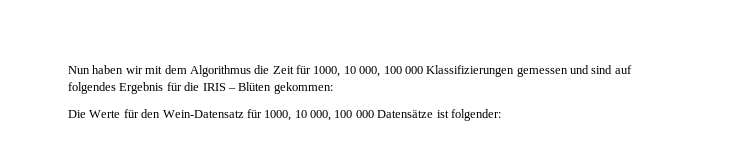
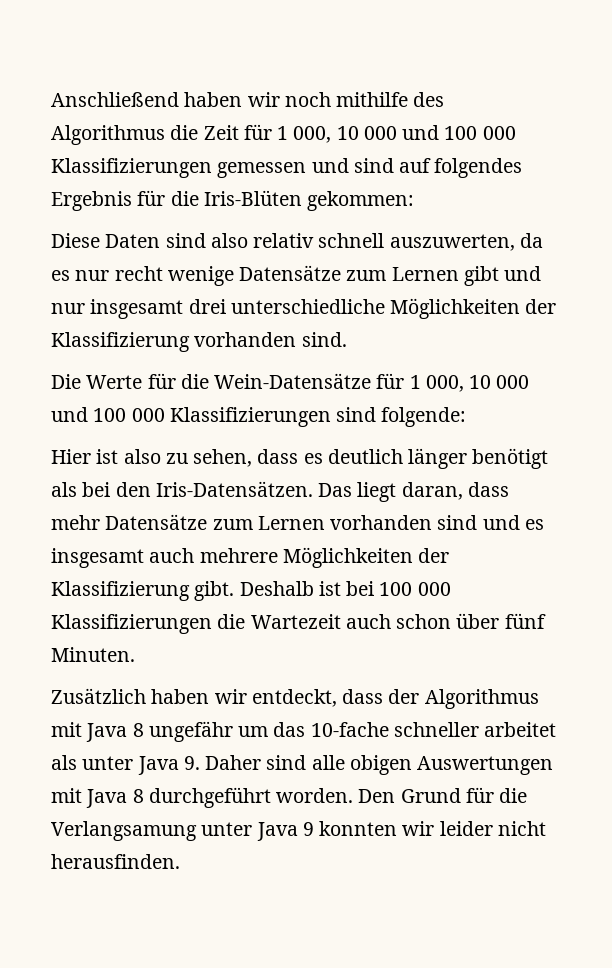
[68,65,187,74] Nun haben wir mit dem -> [51,92,445,107] Anschließend haben wir noch mithilfe des
[313,66,381,77] 1000, 10 000, -> [277,125,440,143] 1 000, 10 000 und
[202,82,333,94] [68,109,501,121] IRIS – Blüten gekommen: // Die Werte für den Wein-Datensatz für 1000, 10 000, 100 000 Datensätze ist folgender: -> [203,190,415,211] [51,233,543,251] [51,265,542,286] [51,298,557,319] [51,332,347,352] [51,373,530,392] [51,407,467,427] [51,448,549,469] [51,481,509,502] [51,514,544,530] [51,547,450,568] [51,581,451,601] [51,613,546,634] [51,647,135,662] [51,688,539,709] [51,721,557,742] [51,755,554,775] [51,787,528,808] [51,821,546,841] [51,854,180,869] Iris-Blüten gekommen: // Diese Daten sind also relativ schnell auszuwerten, da es nur recht wenige Datensätze zum Lernen gibt und nur insgesamt drei unterschiedliche Möglichkeiten der Klassifizierung vorhanden sind. // Die Werte für die Wein-Datensätze für 1 000, 10 000 und 100 000 Klassifizierungen sind folgende: // Hier ist also zu sehen, dass es deutlich länger benötigt als bei den Iris-Datensätzen. Das liegt daran, dass mehr Datensätze zum Lernen vorhanden sind und es insgesamt auch mehrere Möglichkeiten der Klassifizierung gibt. Deshalb ist bei 100 000 Klassifizierungen die Wartezeit auch schon über fünf Minuten. // Zusätzlich haben wir entdeckt, dass der Algorithmus mit Java 8 ungefähr um das 10-fache schneller arbeitet als unter Java 9. Daher sind alle obigen Auswertungen mit Java 8 durchgeführt worden. Den Grund für die Verlangsamung unter Java 9 konnten wir leider nicht herausfinden.

